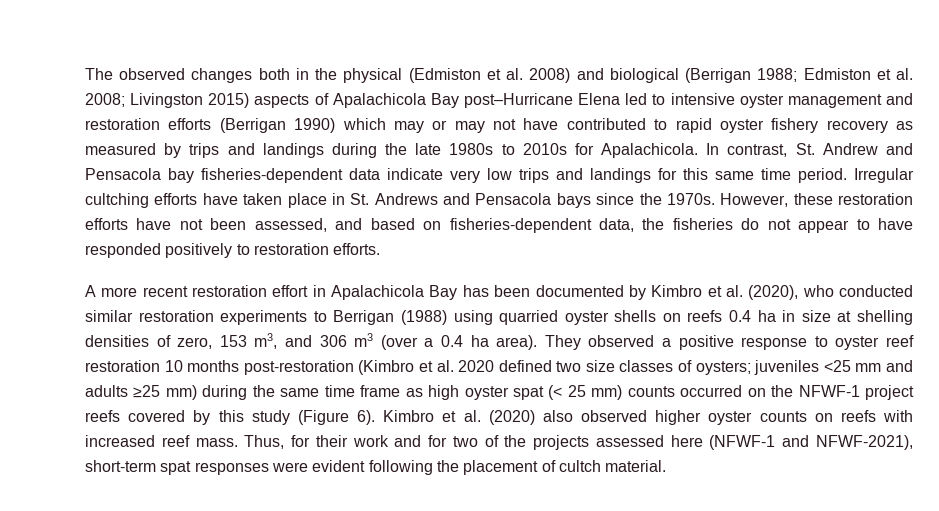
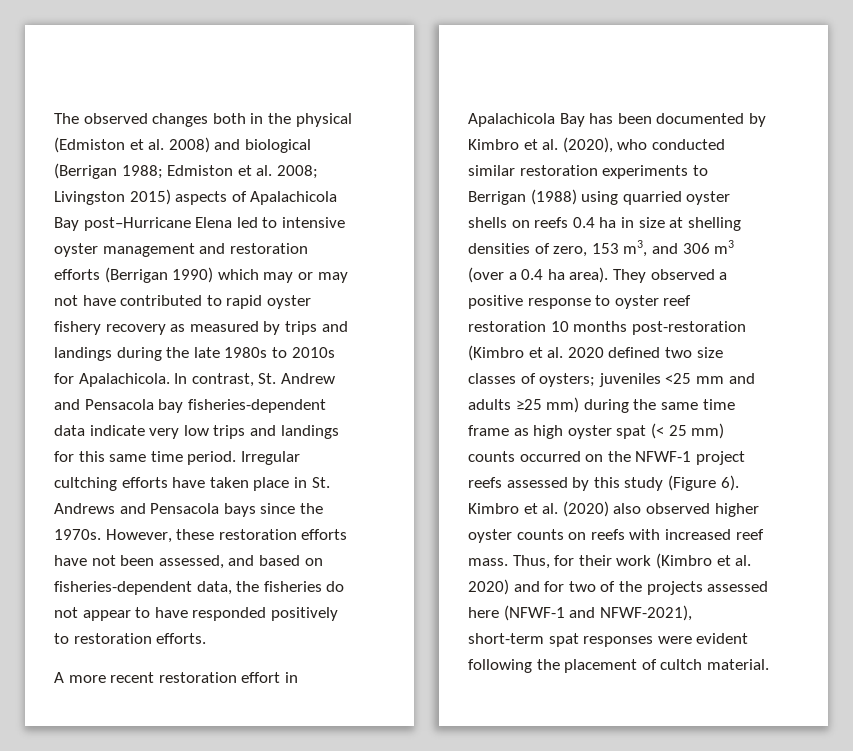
[128,410,186,422] covered -> [506,477,568,488] assessed
(389, 441) none -> [655,553,752,569] [468,579,509,595] (Kimbro et al. 2020)

